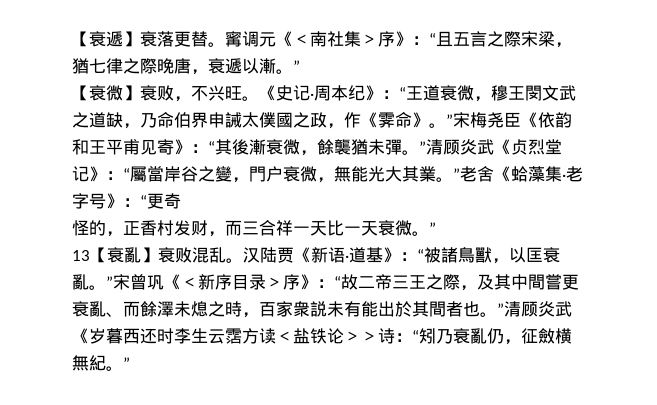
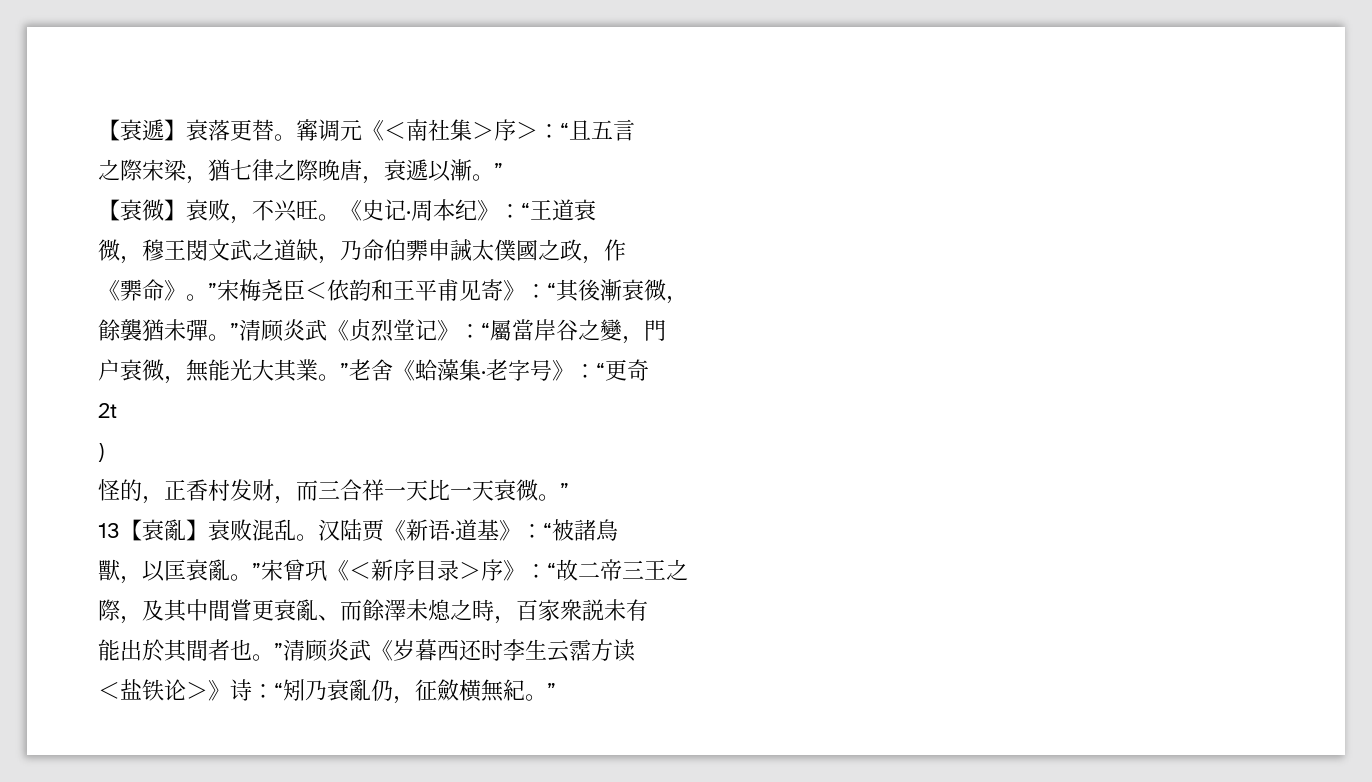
[395,31,412,47] 》 -> [516,122,538,139] ＞
(487, 39) none -> (635, 130) //
(457, 93) none -> (596, 210) //
[191,112,208,128] 界 -> [406,239,428,261] 臩
[361,112,395,128] 《霁 -> [98,279,142,301] // 《臩
[521,112,538,128] 《 -> [305,282,327,299] ＜
(317, 153) none -> (688, 300) //
(266, 174) none -> (666, 330) //
(181, 201) none -> [98,403,117,418] [98,443,105,462] // 2t // )
(475, 255) none -> (618, 530) //
(443, 282) none -> (688, 569) //
(361, 309) none -> (648, 610) //
(276, 336) none -> (635, 650) //
[361,331,378,342] ＞ -> [208,680,230,701] 》

